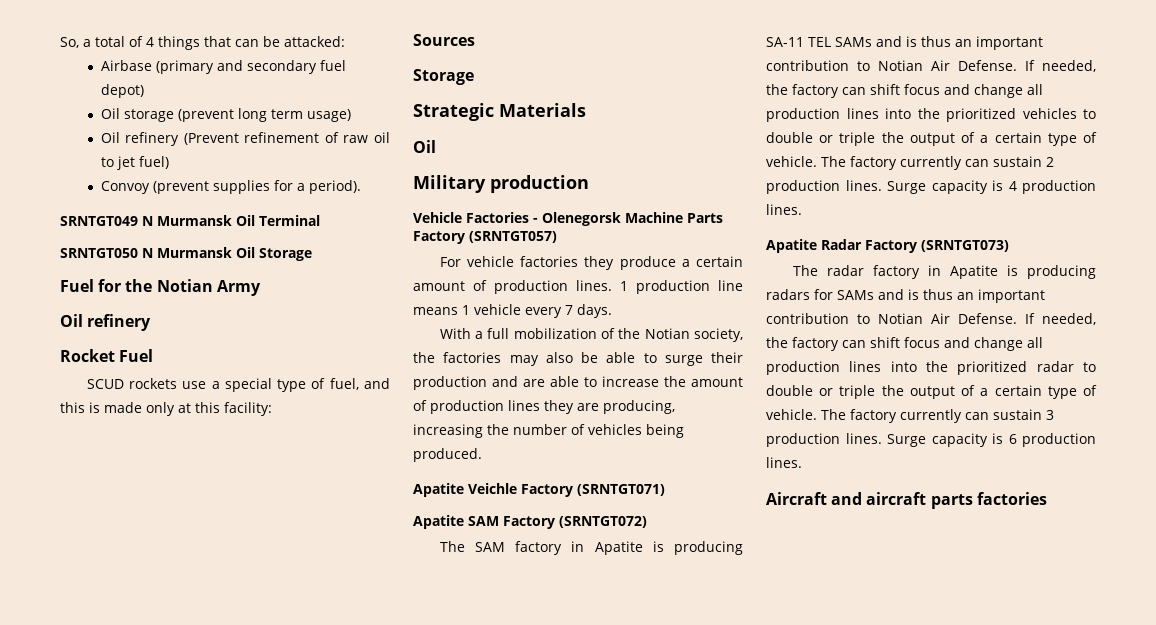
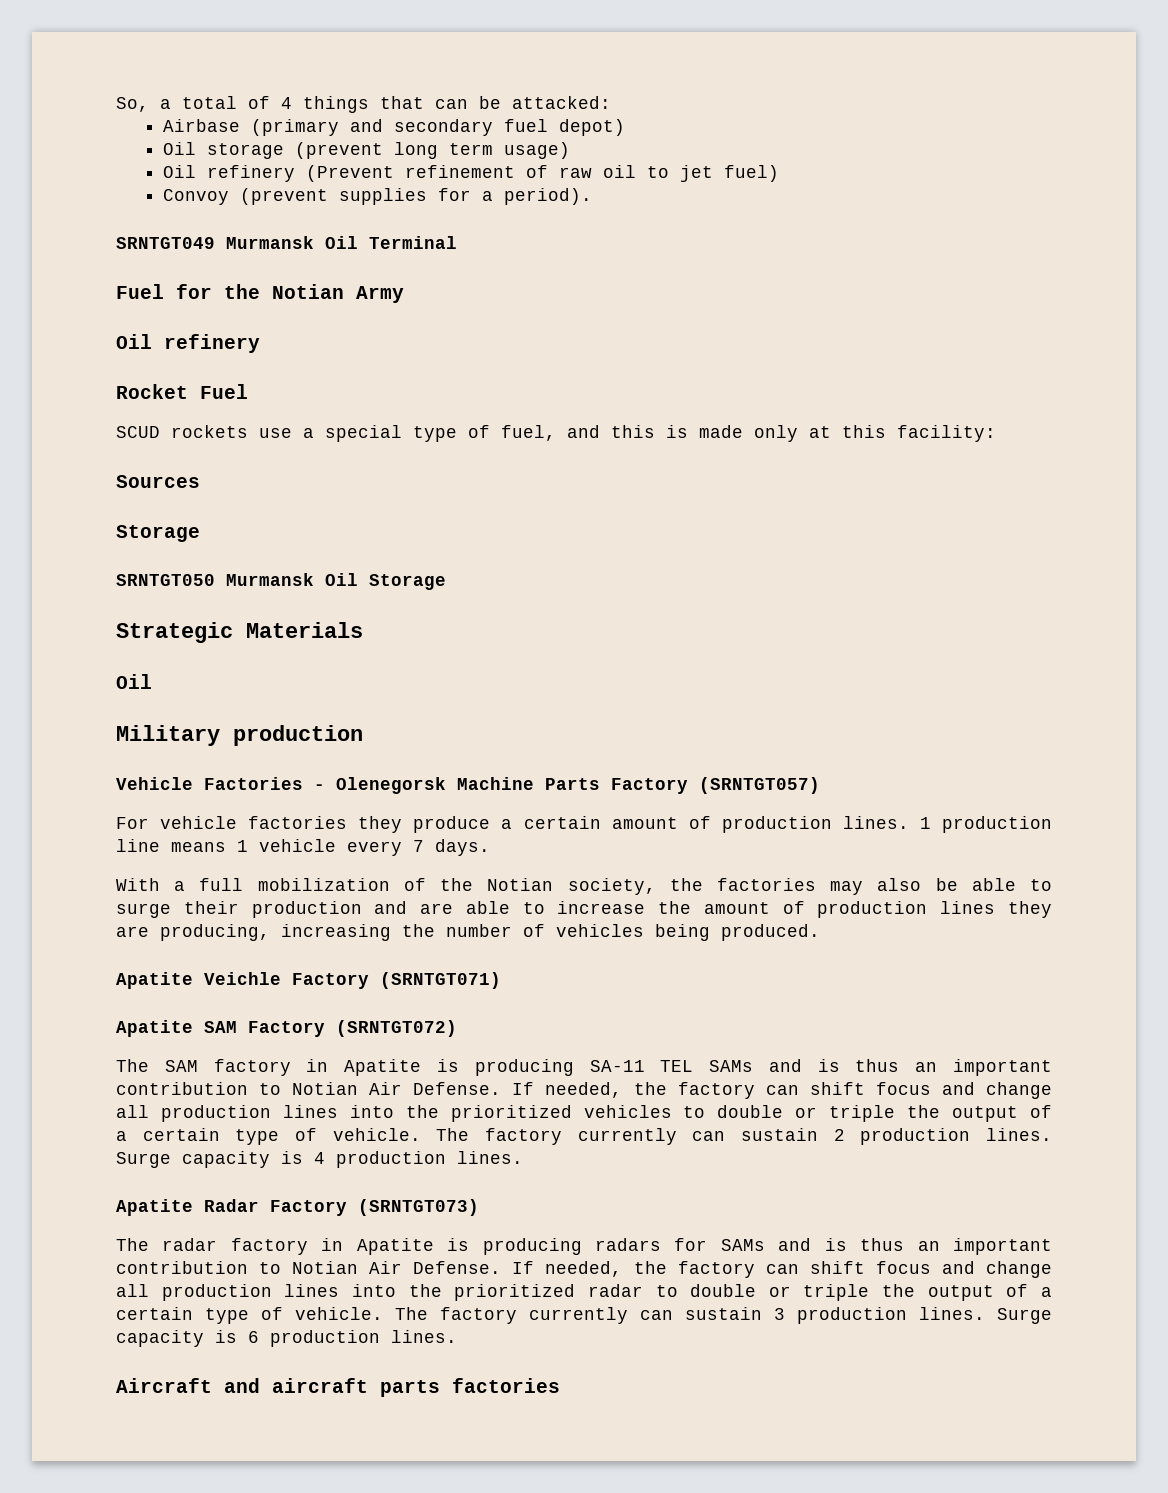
[142,216,153,226] N -> (215, 243) none
[60,247,312,261] // SRNTGT050 N Murmansk Oil Storage -> (457, 242) none
(474, 77) none -> [116,573,446,590] // SRNTGT050 Murmansk Oil Storage

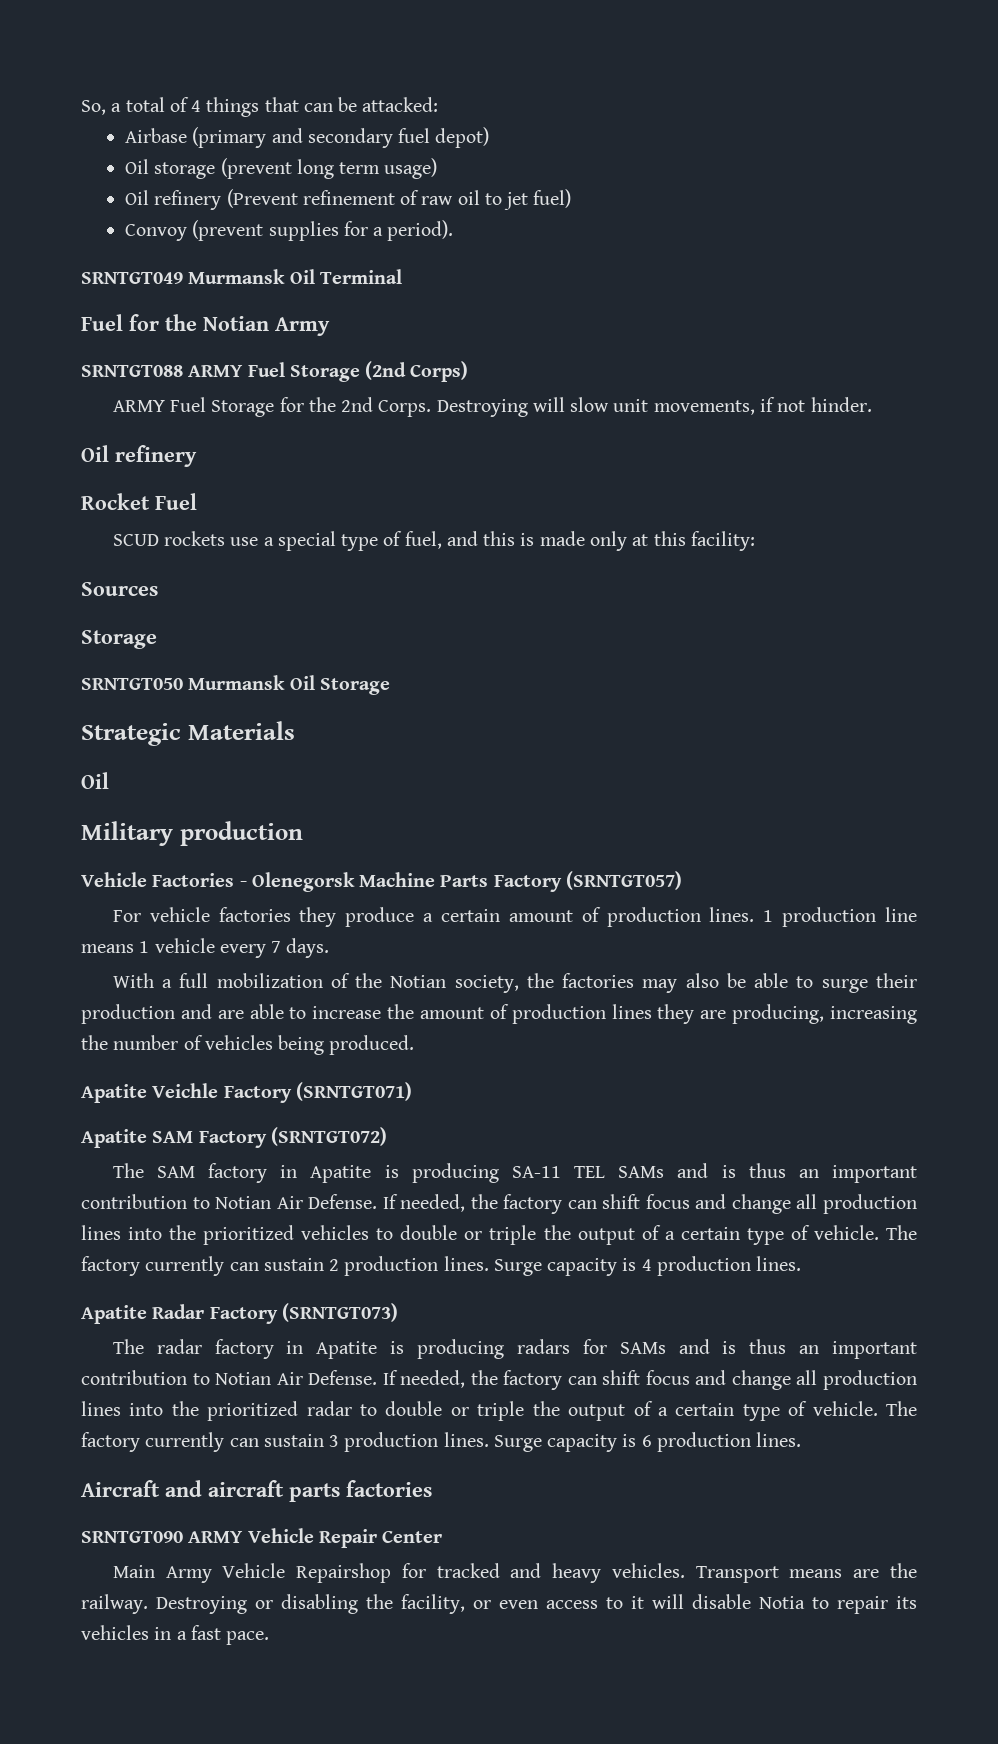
(404, 294) none -> [81,361,469,382] [112,397,872,417] // SRNTGT088 ARMY Fuel Storage (2nd Corps) // ARMY Fuel Storage for the 2nd Corps. Destroying will slow unit movements, if not hinder.
(560, 1385) none -> [81,1528,443,1548] [112,1563,917,1583] [81,1594,917,1614] [81,1625,270,1645] // SRNTGT090 ARMY Vehicle Repair Center // Main Army Vehicle Repairshop for tracked and heavy vehicles. Transport means are the railway. Destroying or disabling the facility, or even access to it will disable Notia to repair its vehicles in a fast pace.

